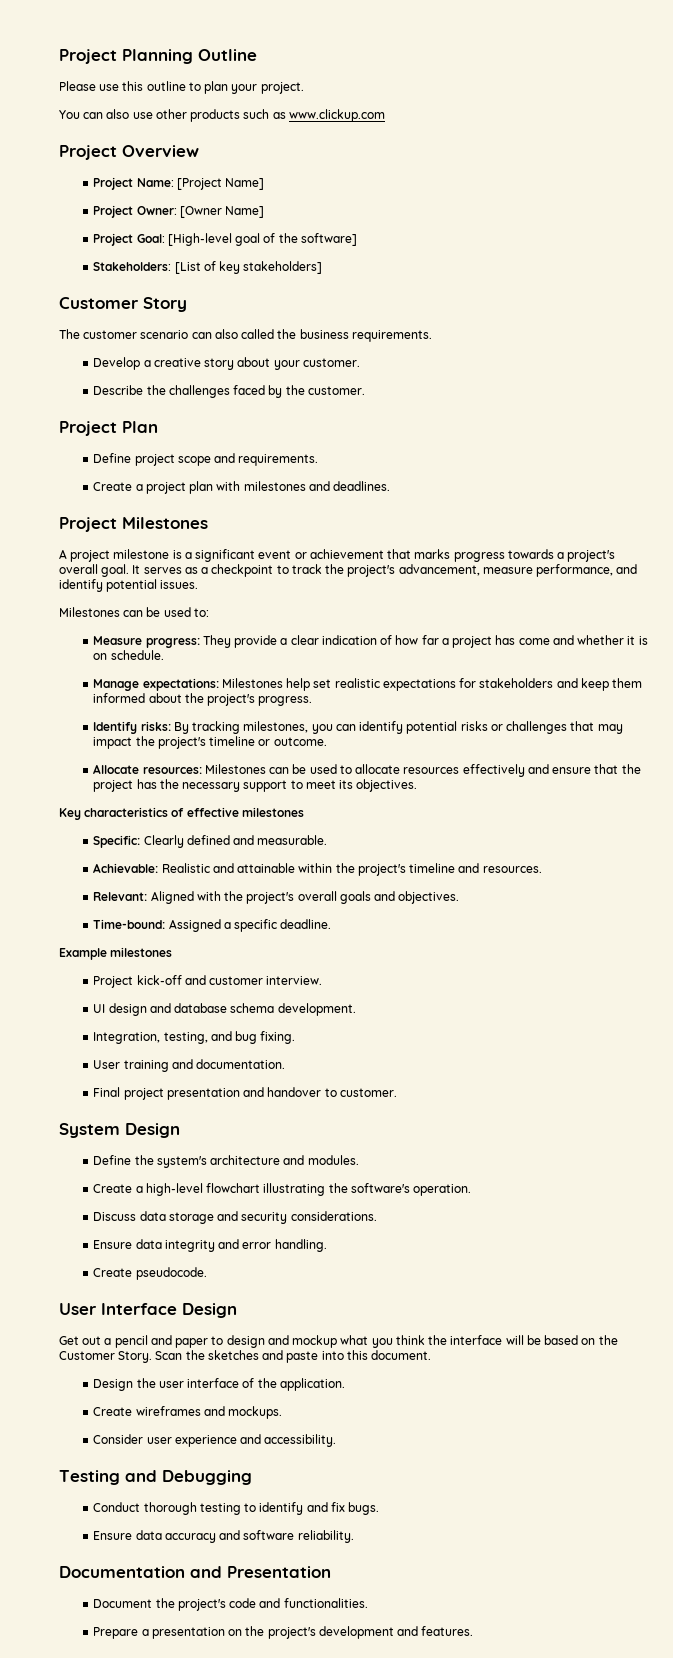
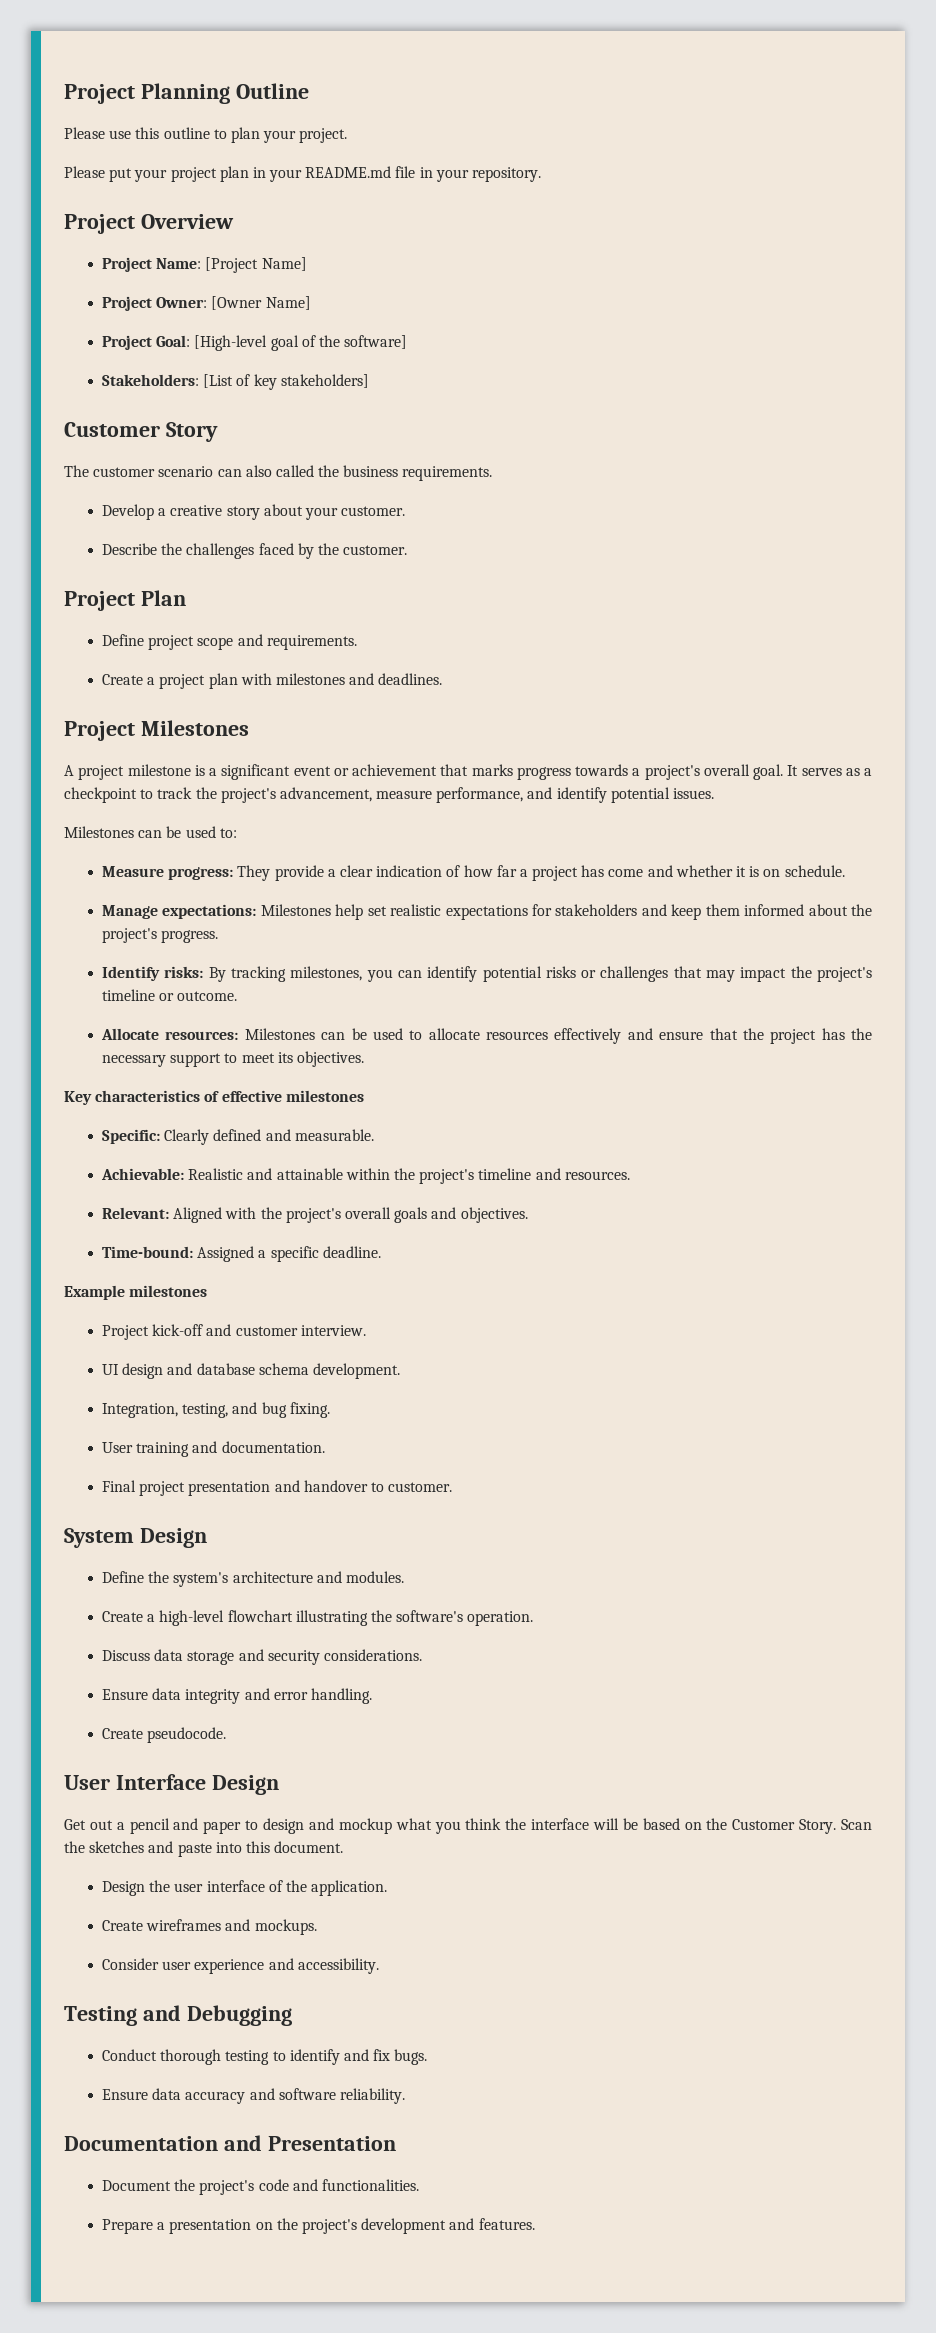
[59,109,385,122] You can also use other products such as www.clickup.com -> [64,166,542,182] Please put your project plan in your README.md file in your repository.

